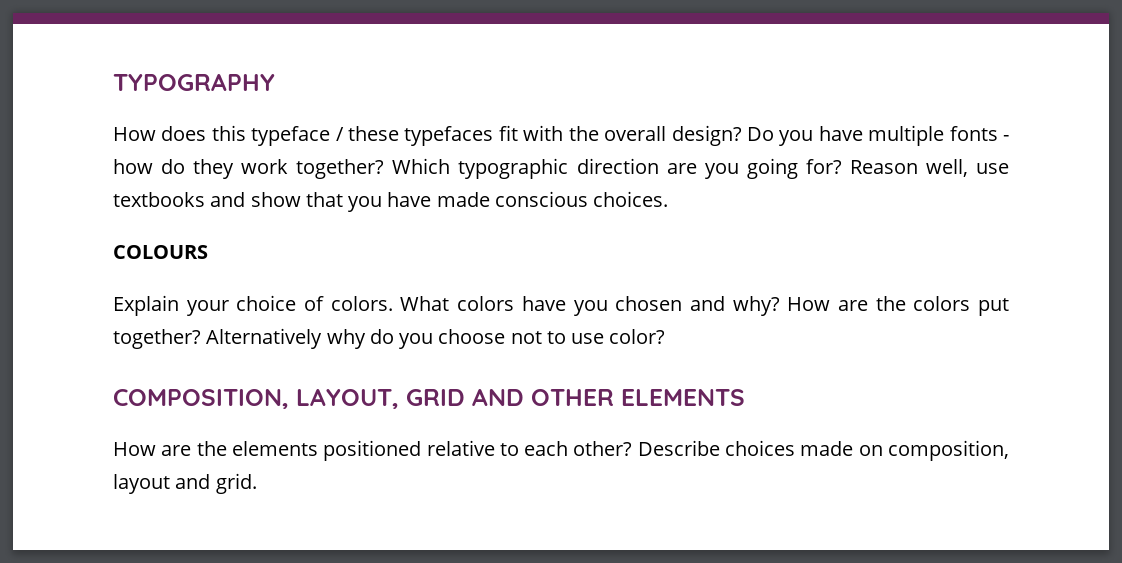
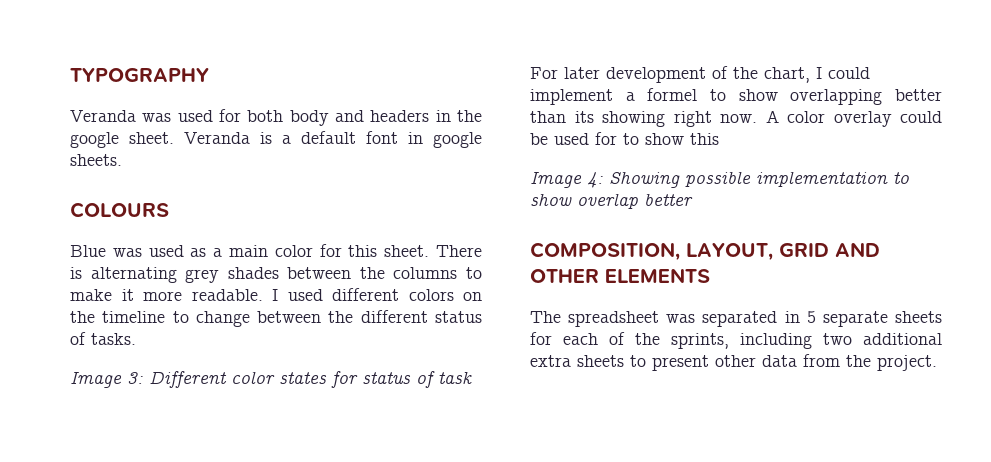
[113,125,1009,146] [113,158,1009,179] [113,191,669,212] [113,245,208,259] [113,295,1009,316] [113,328,666,349] How does this typeface / these typefaces fit with the overall design? Do you have multiple fonts - how do they work together? Which typographic direction are you going for? Reason well, use textbooks and show that you have made conscious choices. // COLOURS // Explain your choice of colors. What colors have you chosen and why? How are the colors put together? Alternatively why do you choose not to use color? -> [70,109,482,126] [70,131,482,148] [70,154,122,166] [70,202,169,218] [70,244,483,257] [70,267,482,283] [70,288,482,301] [70,310,482,327] [70,332,136,345] [70,371,472,388] [530,66,870,83] [530,88,942,105] [530,110,942,127] [530,132,719,145] [530,171,909,188] [530,193,693,209] Veranda was used for both body and headers in the google sheet. Veranda is a default font in google sheets. // COLOURS // Blue was used as a main color for this sheet. There is alternating grey shades between the columns to make it more readable. I used different colors on the timeline to change between the different status of tasks. // Image 3: Different color states for status of task // For later development of the chart, I could implement a formel to show overlapping better than its showing right now. A color overlay could be used for to show this // Image 4: Showing possible implementation to show overlap better
[113,440,1009,461] [113,473,257,494] How are the elements positioned relative to each other? Describe choices made on composition, layout and grid. -> [530,311,942,327] [530,332,942,349] [530,354,937,371] The spreadsheet was separated in 5 separate sheets for each of the sprints, including two additional extra sheets to present other data from the project.

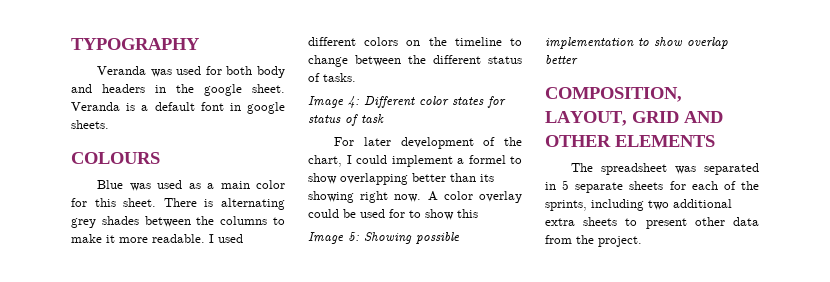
[127,372,143,384] 3: -> [348,96,359,108] 4:
[587,172,603,188] 4: -> [348,232,359,241] 5:

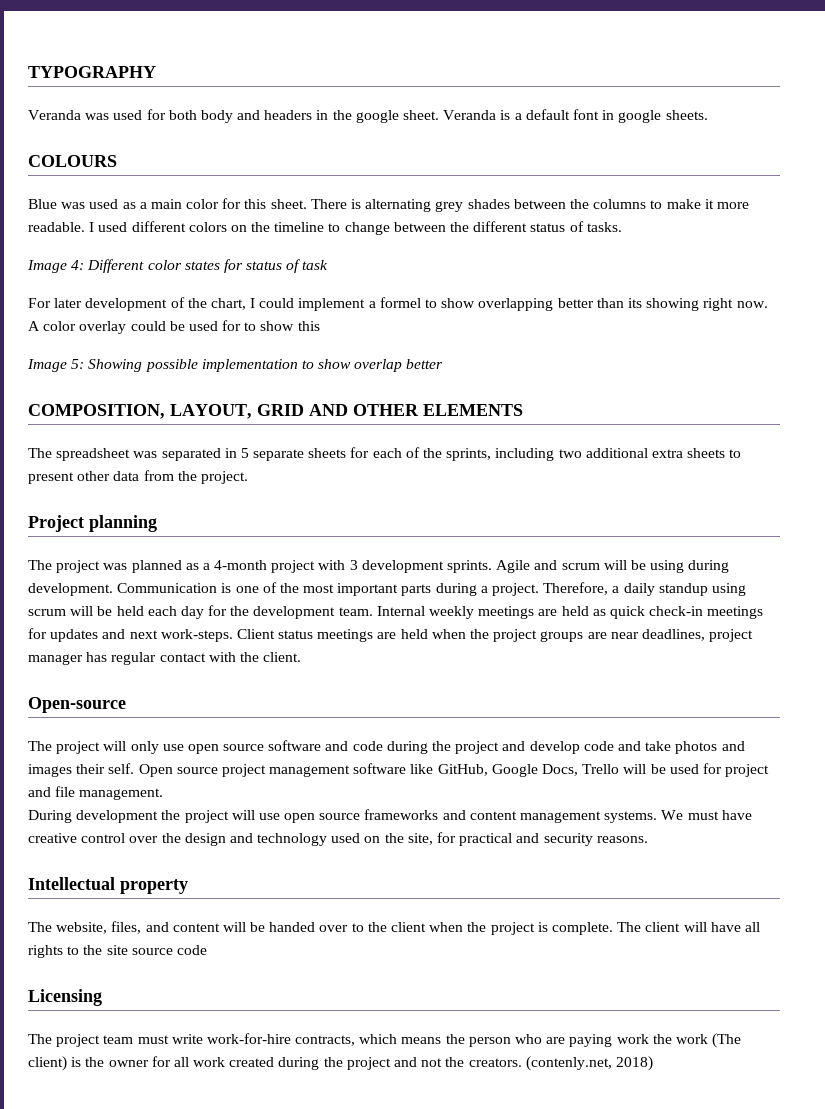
(642, 241) none -> [28,515,157,532] [28,560,730,573] [28,582,746,596] [28,605,764,619] [28,628,754,642] [28,652,302,665] [28,697,126,713] [28,740,745,754] [28,763,770,777] [28,786,164,800] [28,809,752,823] [28,832,648,846] [28,877,188,894] [28,921,760,935] [28,945,207,958] [28,989,102,1006] [28,1033,742,1048] [28,1056,653,1071] // Project planning // The project was planned as a 4-month project with 3 development sprints. Agile and scrum will be using during development. Communication is one of the most important parts during a project. Therefore, a daily standup using scrum will be held each day for the development team. Internal weekly meetings are held as quick check-in meetings for updates and next work-steps. Client status meetings are held when the project groups are near deadlines, project manager has regular contact with the client. // Open-source // The project will only use open source software and code during the project and develop code and take photos and images their self. Open source project management software like GitHub, Google Docs, Trello will be used for project and file management. // During development the project will use open source frameworks and content management systems. We must have creative control over the design and technology used on the site, for practical and security reasons. // Intellectual property // The website, files, and content will be handed over to the client when the project is complete. The client will have all rights to the site source code // Licensing // The project team must write work-for-hire contracts, which means the person who are paying work the work (The client) is the owner for all work created during the project and not the creators. (contenly.net, 2018)

